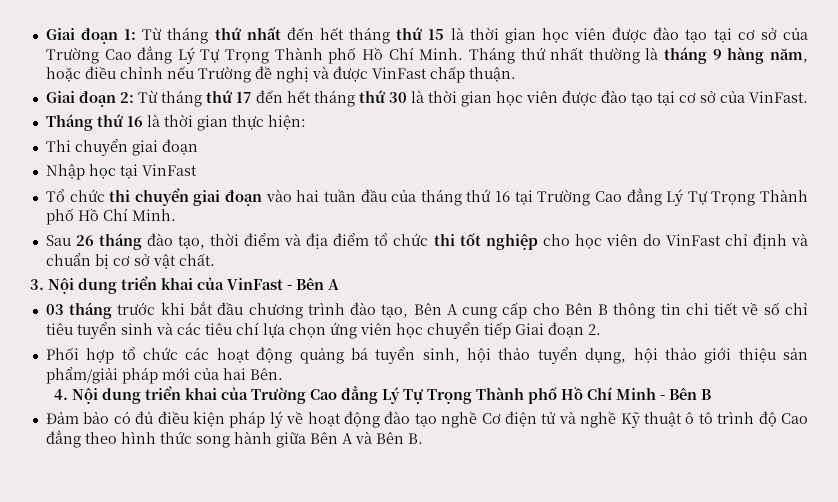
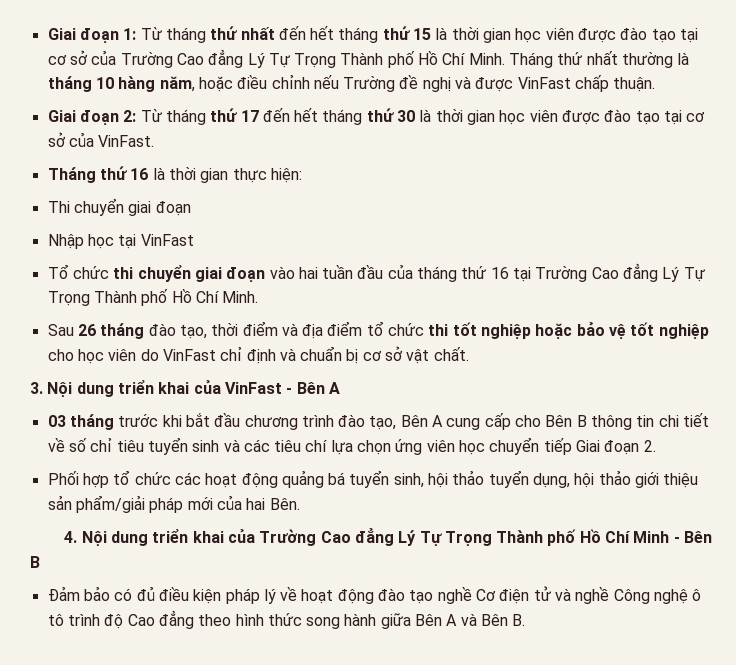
[712,49,722,60] 9 -> [95,77,114,89] 10
(538, 241) none -> [535,322,709,339] hoặc bảo vệ tốt nghiệp
[620,412,682,428] Kỹ thuật -> [613,589,689,604] Công nghệ

